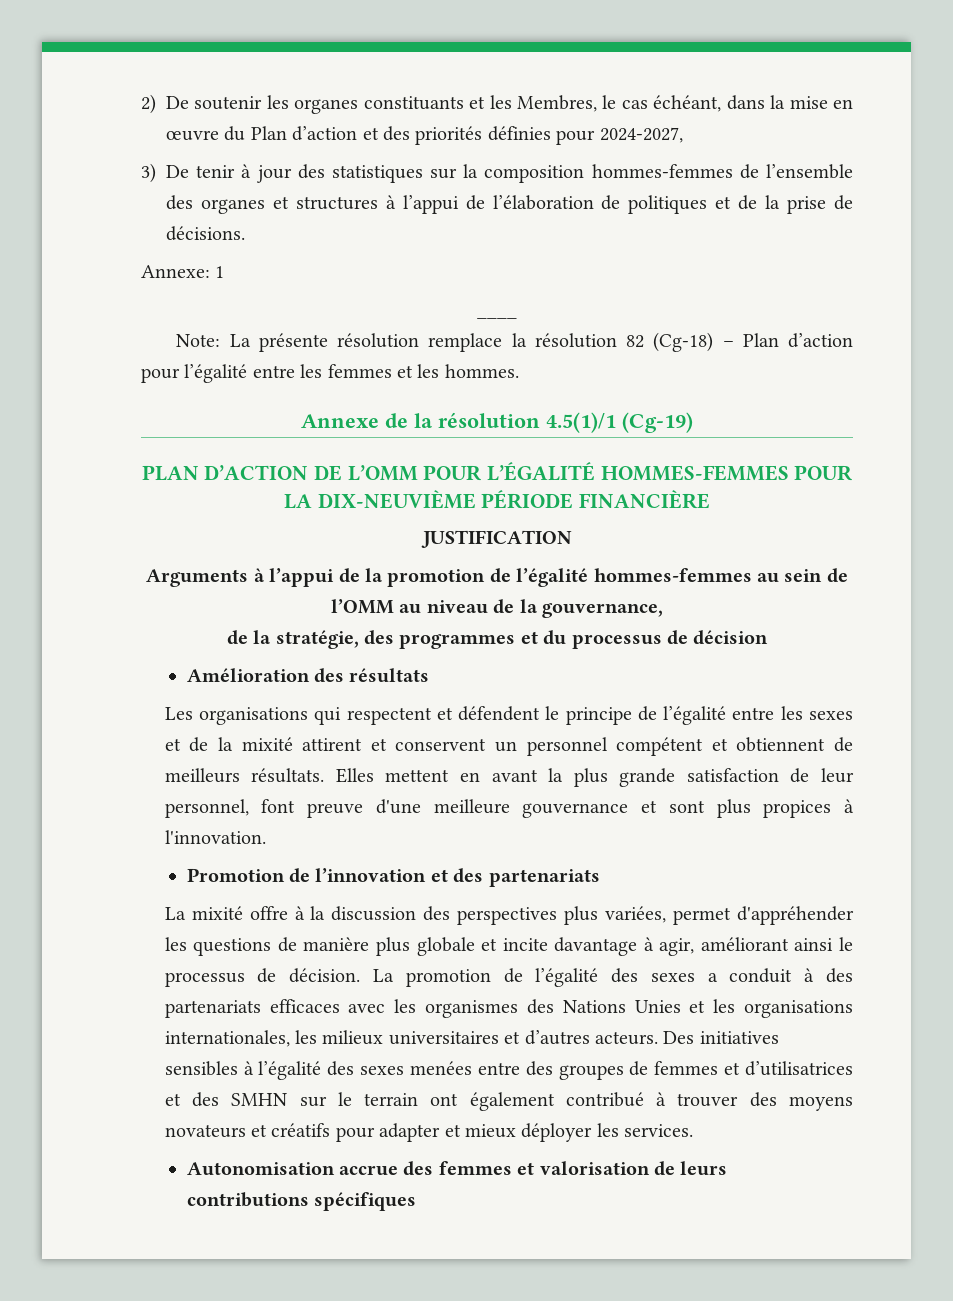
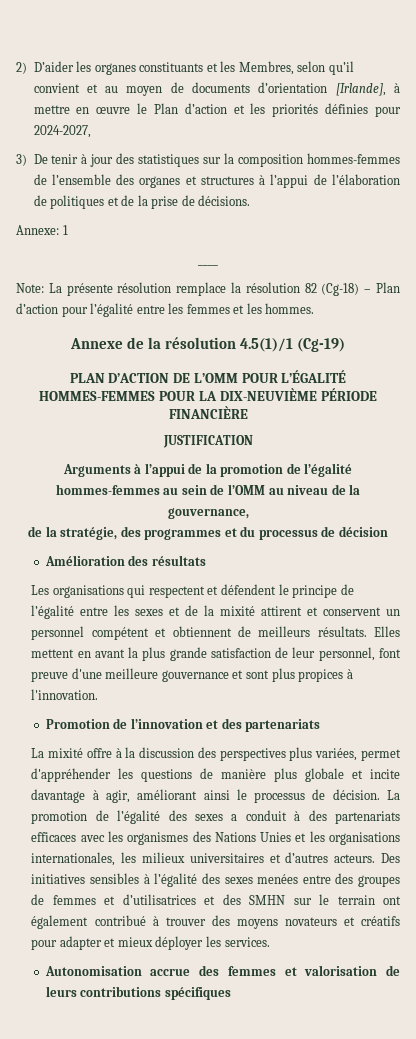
[166,96,263,110] De soutenir -> [33,61,74,72] D’aider
[602,95,828,112] le cas échéant, dans la mise -> [297,61,354,75] [33,82,400,96] [33,105,70,114] selon qu’il convient et au moyen de documents d’orientation [Irlande], à mettre
[224,126,246,141] du -> [137,103,148,114] le
[383,126,410,141] des -> [250,103,266,114] les

